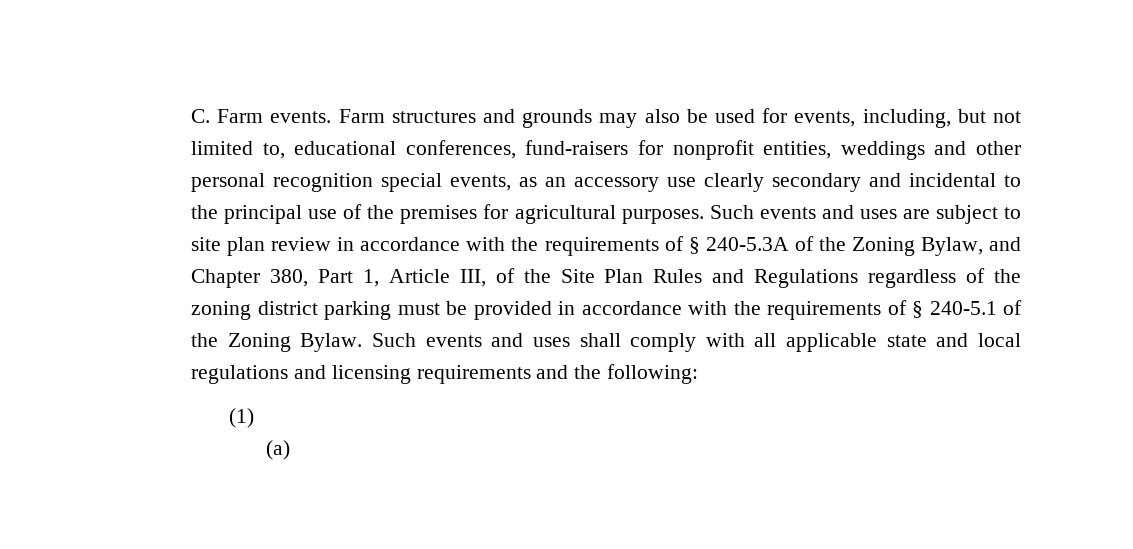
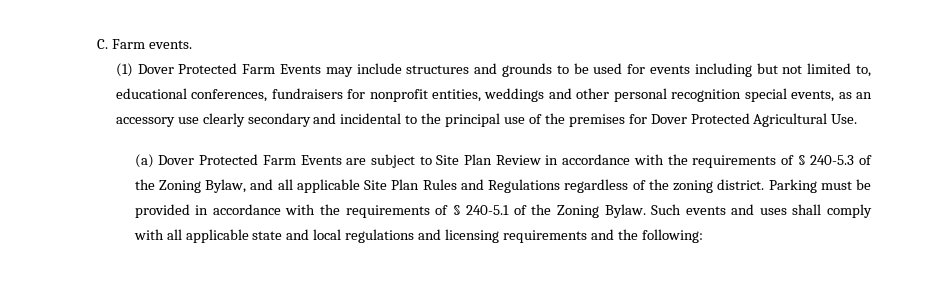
[338,109,385,123] Farm -> [115,63,402,77] // (1) Dover Protected Farm Events may include
[599,109,680,128] may also -> [556,65,569,74] to
[794,109,951,128] events, including, -> [649,63,752,77] events including
[525,140,629,155] fund-raisers -> [271,88,343,99] fundraisers
[514,205,1022,224] [191,236,789,256] agricultural purposes. Such events and uses are subject to site plan review in accordance with the requirements of § 240-5.3A -> [650,113,858,127] [134,154,855,168] Dover Protected Agricultural Use. // (a) Dover Protected Farm Events are subject to Site Plan Review in accordance with the requirements of § 240-5.3
[191,268,551,288] Chapter 380, Part 1, Article III, of the -> [277,179,360,193] all applicable
[257,301,392,320] district parking -> [717,179,817,193] district. Parking
[228,408,254,428] [266,440,291,460] // (1) // (a) -> (703, 236) none

